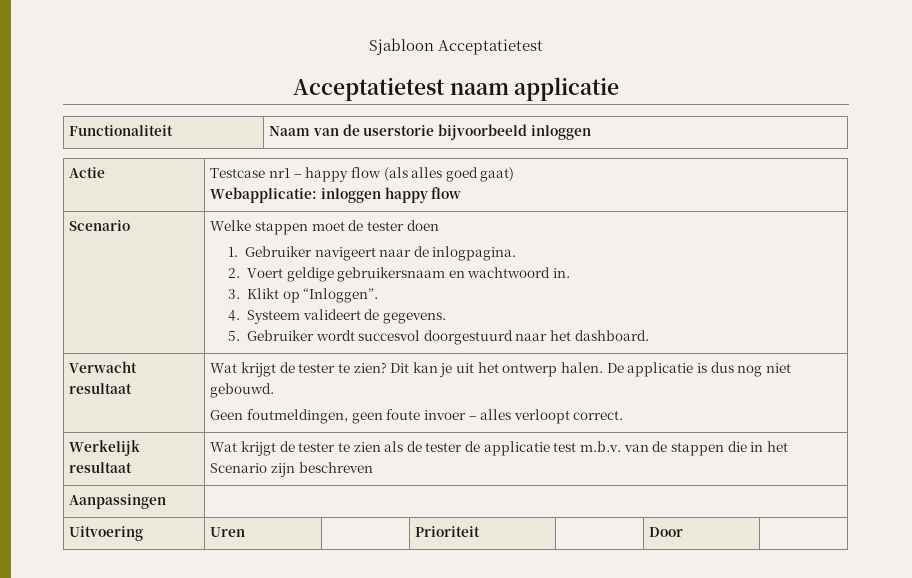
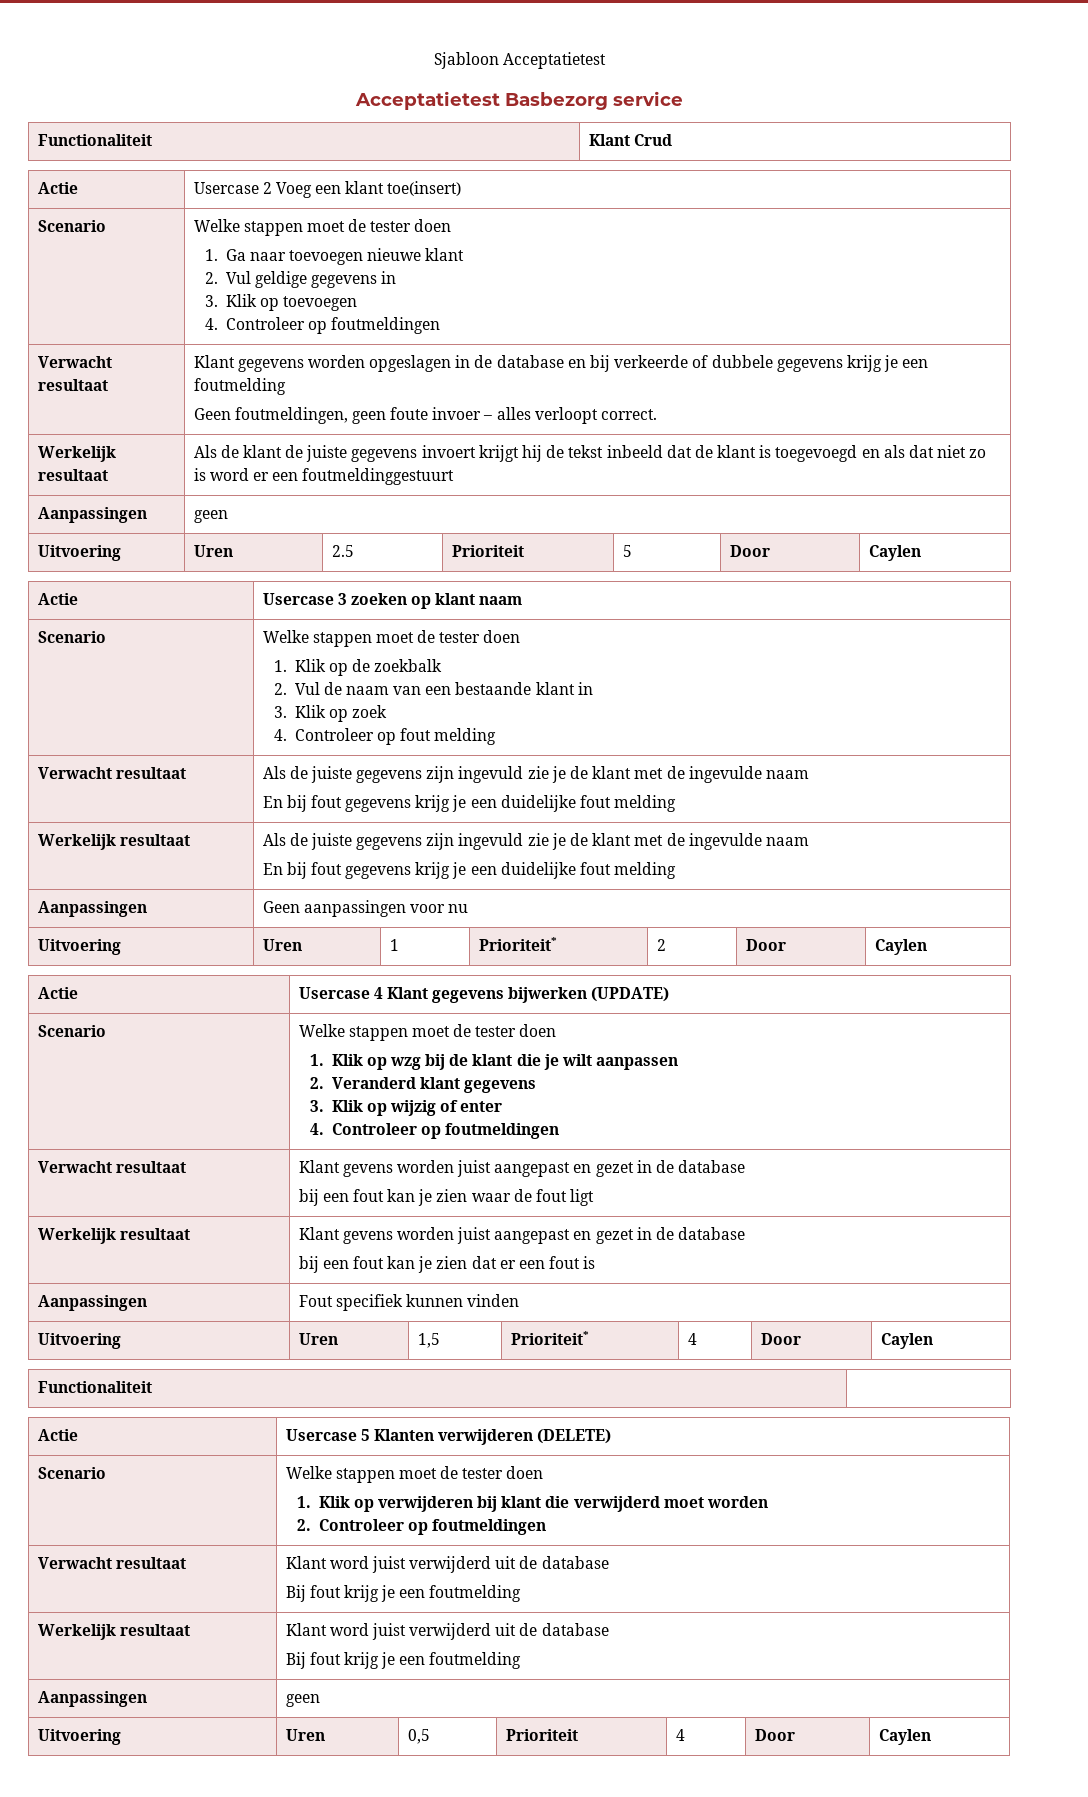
[449,77,620,101] [69,125,174,136] [269,124,591,140] [69,167,106,178] [210,167,515,182] [210,187,462,203] [69,220,131,231] [210,220,439,235] [228,246,517,261] [228,267,571,282] [228,288,379,303] [228,309,446,324] [228,330,649,345] [69,361,138,373] [69,383,133,394] [210,362,791,377] [210,383,275,398] naam applicatie // Functionaliteit | Naam van de userstorie bijvoorbeeld inloggen // Actie | Testcase nr1 – happy flow (als alles goed gaat) // Webapplicatie: inloggen happy flow // Scenario | Welke stappen moet de tester doen // 1. Gebruiker navigeert naar de inlogpagina. // 2. Voert geldige gebruikersnaam en wachtwoord in. // 3. Klikt op “Inloggen”. // 4. Systeem valideert de gegevens. // 5. Gebruiker wordt succesvol doorgestuurd naar het dashboard. // Verwacht resultaat | Wat krijgt de tester te zien? Dit kan je uit het ontwerp halen. De applicatie is dus nog niet gebouwd. -> [505,91,683,110] [37,134,152,146] [588,134,672,146] [37,182,78,194] [193,181,462,198] [37,220,106,232] [193,219,452,236] [204,248,465,265] [204,271,397,288] [204,294,357,311] [204,317,440,334] [37,356,112,368] [37,379,108,391] [193,355,929,372] [193,378,286,395] Basbezorg service // Functionaliteit | Klant Crud // Actie | Usercase 2 Voeg een klant toe(insert) // Scenario | Welke stappen moet de tester doen // 1. Ga naar toevoegen nieuwe klant // 2. Vul geldige gegevens in // 3. Klik op toevoegen // 4. Controleer op foutmeldingen // Verwacht resultaat | Klant gegevens worden opgeslagen in de database en bij verkeerde of dubbele gegevens krijg je een foutmelding
[210,441,788,456] [210,462,373,477] [69,494,167,509] [69,526,144,541] [210,527,246,537] [415,526,481,537] [649,527,684,537] Wat krijgt de tester te zien als de tester de applicatie test m.b.v. van de stappen die in het Scenario zijn beschreven // Aanpassingen | // Uitvoering | Uren | | Prioriteit | | Door | -> [193,445,987,462] [193,468,455,485] [37,507,147,523] [193,510,228,523] [37,545,121,561] [193,545,233,557] [331,545,354,557] [451,545,524,557] [622,545,632,557] [729,545,770,557] [868,545,921,561] [37,593,78,605] [262,593,523,609] [37,631,106,643] [262,630,521,647] [273,659,443,676] [273,682,593,695] [273,705,387,722] [273,728,497,745] [37,767,186,779] [262,766,809,783] [262,795,677,812] [37,834,190,850] [262,833,809,850] [262,862,677,879] [37,901,147,917] [262,900,469,917] [37,939,121,955] [262,939,302,951] [389,939,399,951] [478,937,557,951] [656,939,666,951] [745,939,786,951] [874,939,927,955] [37,987,78,999] [298,987,670,1003] [37,1025,106,1037] [298,1024,557,1041] [309,1054,679,1070] [309,1077,536,1093] [309,1100,503,1116] [309,1123,559,1139] [37,1161,186,1173] [298,1160,746,1177] [298,1189,595,1206] [37,1228,190,1244] [298,1227,746,1244] [298,1256,596,1273] [37,1295,147,1311] [298,1294,520,1311] [37,1333,121,1349] [298,1333,338,1345] [417,1333,440,1348] [510,1331,589,1345] [687,1333,697,1345] [760,1333,801,1345] [880,1333,933,1349] [37,1381,152,1393] [37,1429,78,1441] [285,1429,612,1445] [37,1467,106,1479] [285,1466,544,1483] [296,1496,768,1512] [296,1519,546,1535] [37,1557,186,1569] [285,1556,609,1573] [285,1585,522,1602] [37,1624,190,1640] [285,1623,609,1640] [285,1652,522,1669] [37,1691,147,1707] [285,1694,320,1707] [37,1729,121,1745] [285,1729,325,1741] [407,1729,430,1744] [505,1729,578,1741] [675,1729,685,1741] [754,1729,795,1741] [878,1729,931,1745] Als de klant de juiste gegevens invoert krijgt hij de tekst inbeeld dat de klant is toegevoegd en als dat niet zo is word er een foutmeldinggestuurt // Aanpassingen | geen // Uitvoering | Uren | 2.5 | Prioriteit | 5 | Door | Caylen // Actie | Usercase 3 zoeken op klant naam // Scenario | Welke stappen moet de tester doen // 1. Klik op de zoekbalk // 2. Vul de naam van een bestaande klant in // 3. Klik op zoek // 4. Controleer op fout melding // Verwacht resultaat | Als de juiste gegevens zijn ingevuld zie je de klant met de ingevulde naam // En bij fout gegevens krijg je een duidelijke fout melding // Werkelijk resultaat | Als de juiste gegevens zijn ingevuld zie je de klant met de ingevulde naam // En bij fout gegevens krijg je een duidelijke fout melding // Aanpassingen | Geen aanpassingen voor nu // Uitvoering | Uren | 1 | Prioriteit* | 2 | Door | Caylen // Actie | Usercase 4 Klant gegevens bijwerken (UPDATE) // Scenario | Welke stappen moet de tester doen // 1. Klik op wzg bij de klant die je wilt aanpassen // 2. Veranderd klant gegevens // 3. Klik op wijzig of enter // 4. Controleer op foutmeldingen // Verwacht resultaat | Klant gevens worden juist aangepast en gezet in de database // bij een fout kan je zien waar de fout ligt // Werkelijk resultaat | Klant gevens worden juist aangepast en gezet in de database // bij een fout kan je zien dat er een fout is // Aanpassingen | Fout specifiek kunnen vinden // Uitvoering | Uren | 1,5 | Prioriteit* | 4 | Door | Caylen // Functionaliteit | // Actie | Usercase 5 Klanten verwijderen (DELETE) // Scenario | Welke stappen moet de tester doen // 1. Klik op verwijderen bij klant die verwijderd moet worden // 2. Controleer op foutmeldingen // Verwacht resultaat | Klant word juist verwijderd uit de database // Bij fout krijg je een foutmelding // Werkelijk resultaat | Klant word juist verwijderd uit de database // Bij fout krijg je een foutmelding // Aanpassingen | geen // Uitvoering | Uren | 0,5 | Prioriteit | 4 | Door | Caylen

